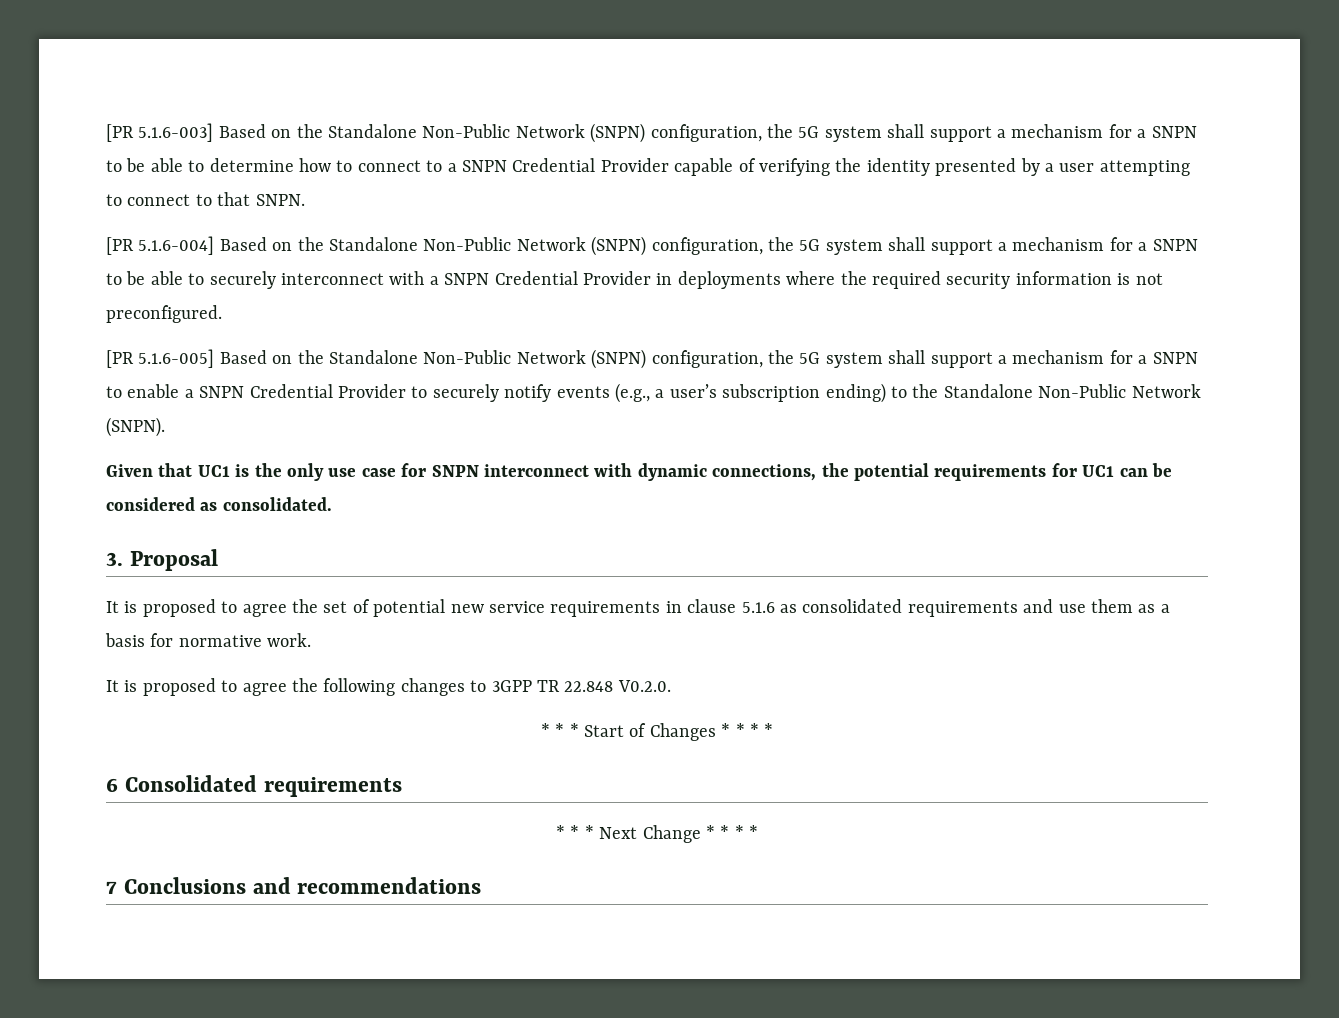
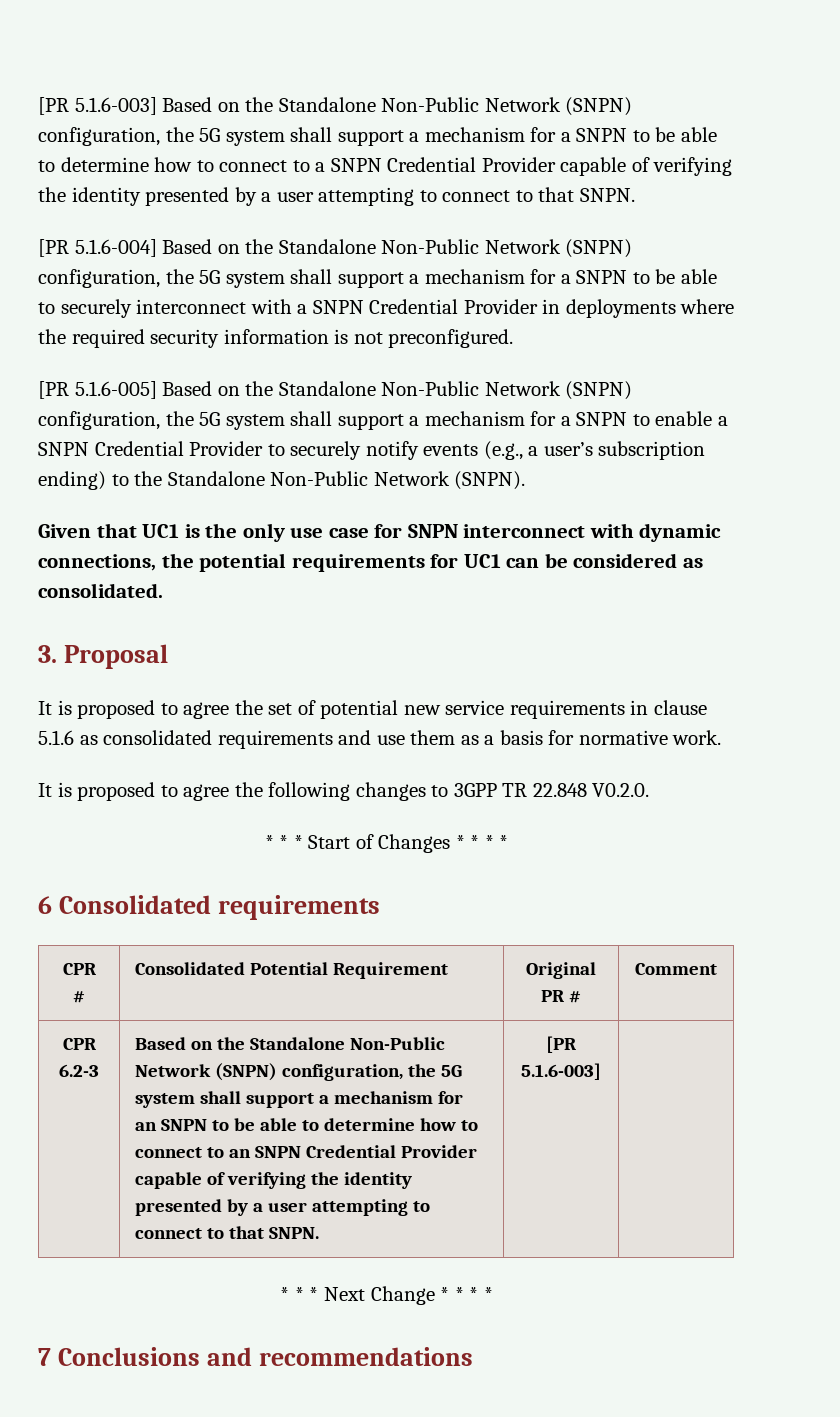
(402, 787) none -> [62,963,96,975] [73,991,85,1003] [135,962,449,979] [526,962,596,979] [541,990,581,1003] [635,963,717,975] [62,1038,96,1050] [59,1064,99,1077] [135,1037,446,1050] [135,1063,463,1081] [135,1091,464,1108] [135,1118,479,1131] [135,1145,478,1158] [135,1172,413,1189] [135,1199,431,1216] [135,1226,320,1239] [546,1036,576,1053] [521,1063,601,1080] // CPR # | Consolidated Potential Requirement | Original PR # | Comment // CPR 6.2-3 | Based on the Standalone Non-Public Network (SNPN) configuration, the 5G system shall support a mechanism for an SNPN to be able to determine how to connect to an SNPN Credential Provider capable of verifying the identity presented by a user attempting to connect to that SNPN. | [PR 5.1.6-003] |

